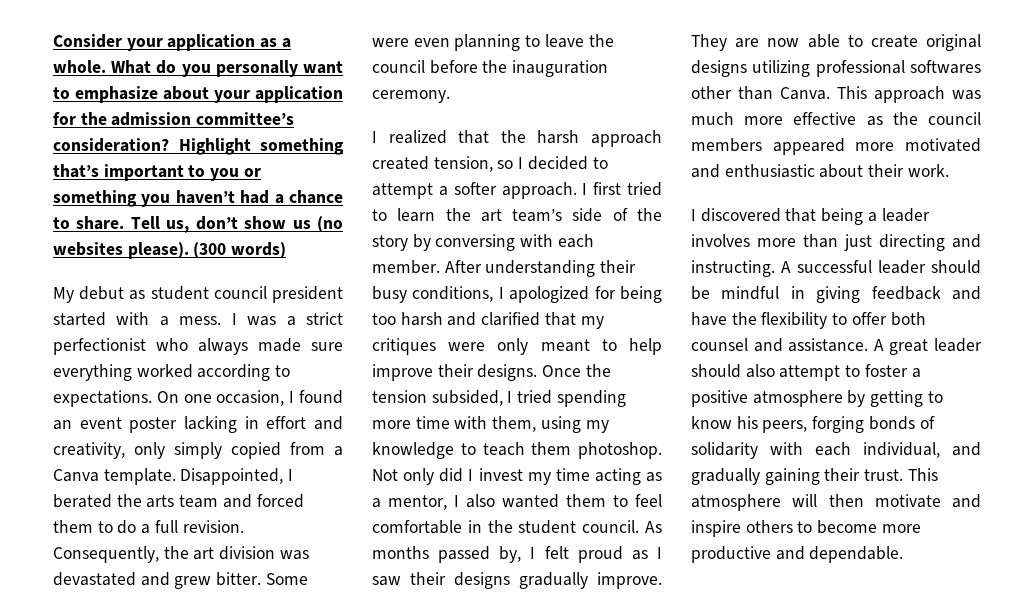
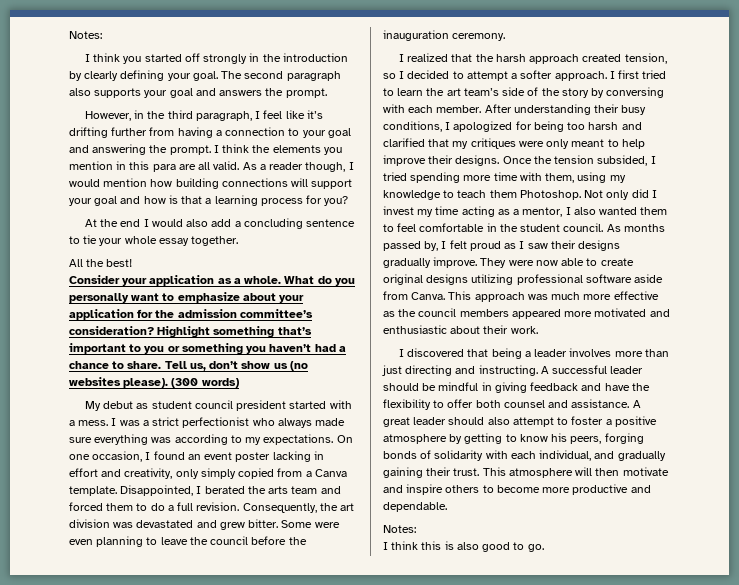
(53, 41) none -> [69,31,102,39] [84,53,348,64] [69,70,341,81] [69,88,327,98] [84,110,323,121] [69,127,351,138] [69,144,342,155] [69,161,354,172] [69,178,353,189] [69,195,349,206] [84,218,356,229] [69,235,239,246] [69,259,133,267] Notes: // I think you started off strongly in the introduction by clearly defining your goal. The second paragraph also supports your goal and answers the prompt. // However, in the third paragraph, I feel like it’s drifting further from having a connection to your goal and answering the prompt. I think the elements you mention in this para are all valid. As a reader though, I would mention how building connections will support your goal and how is that a learning process for you? // At the end I would also add a concluding sentence to tie your whole essay together. // All the best! //
[136,364,193,378] worked -> [151,437,172,443] was
(291, 371) none -> [245,437,262,445] my
[578,442,662,459] photoshop. -> [519,190,581,200] Photoshop.
[735,38,760,48] are -> [508,260,534,266] were
[910,60,981,74] [691,86,773,100] softwares other than -> [585,274,664,283] [383,291,408,300] software aside from
(904, 554) none -> [383,525,416,533] [383,541,544,552] // Notes: // I think this is also good to go.

